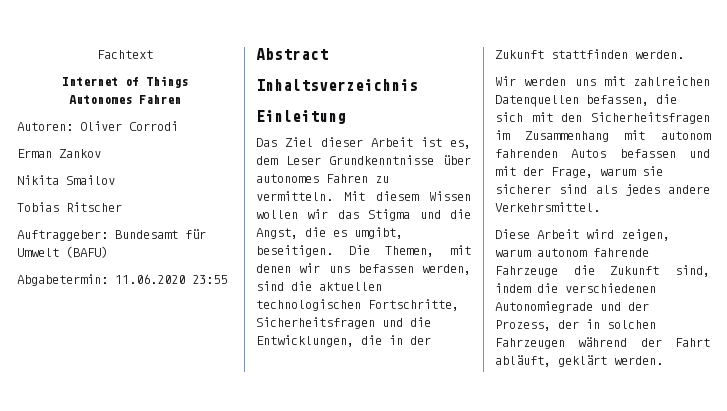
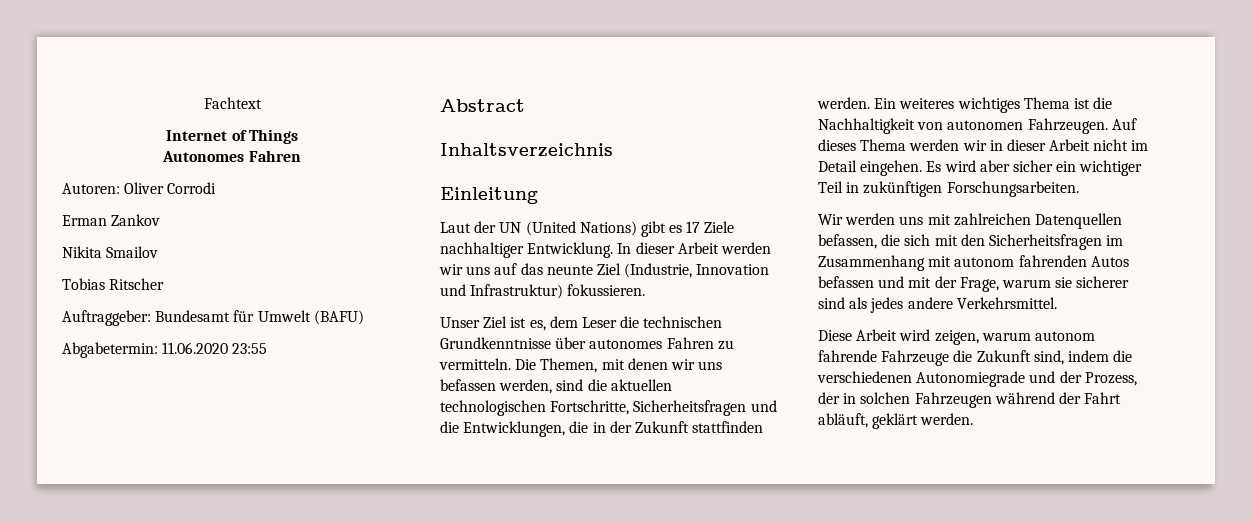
[256,137,413,147] Das Ziel dieser Arbeit -> [440,221,735,237] [440,242,771,258] [439,263,770,278] [440,284,646,299] [440,316,508,328] Laut der UN (United Nations) gibt es 17 Ziele nachhaltiger Entwicklung. In dieser Arbeit werden wir uns auf das neunte Ziel (Industrie, Innovation und Infrastruktur) fokussieren. // Unser Ziel
(321, 160) none -> [620,316,723,328] die technischen
[344,191,471,201] [256,209,471,221] [256,227,403,239] [256,245,333,257] Mit diesem Wissen wollen wir das Stigma und die Angst, die es umgibt, beseitigen. -> (511, 364) none
(684, 54) none -> [874,97,1113,113] [818,118,1137,134] [818,139,1149,151] [818,160,1143,176] [818,181,1079,197] Ein weiteres wichtiges Thema ist die Nachhaltigkeit von autonomen Fahrzeugen. Auf dieses Thema werden wir in dieser Arbeit nicht im Detail eingehen. Es wird aber sicher ein wichtiger Teil in zukünftigen Forschungsarbeiten.

